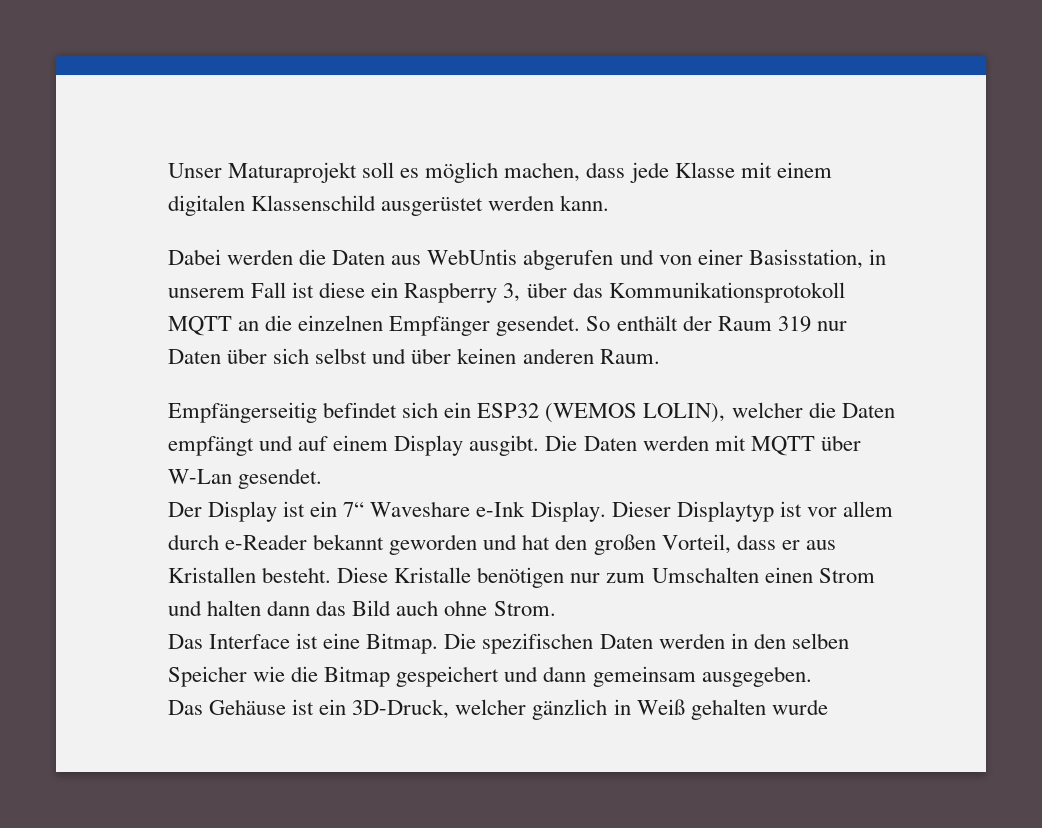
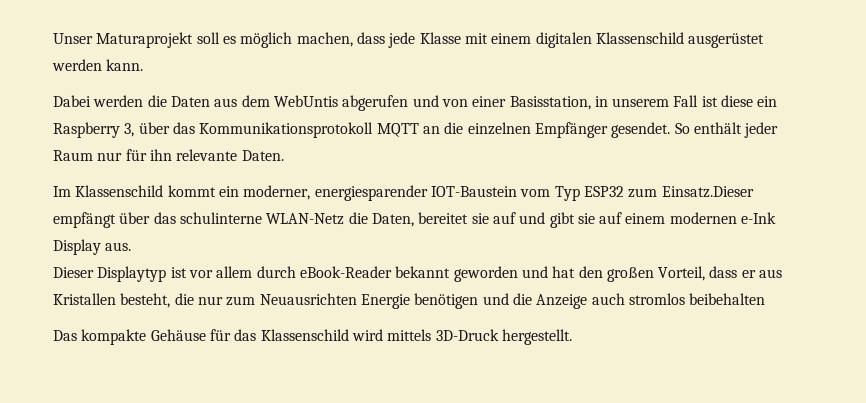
(422, 260) none -> [241,95,270,107] dem
[682,315,847,332] [168,348,660,364] [168,402,895,423] [168,435,861,456] [168,468,323,489] [168,501,606,522] der Raum 319 nur Daten über sich selbst und über keinen anderen Raum. // Empfängerseitig befindet sich ein ESP32 (WEMOS LOLIN), welcher die Daten empfängt und auf einem Display ausgibt. Die Daten werden mit MQTT über W-Lan gesendet. // Der Display ist ein 7“ Waveshare e-Ink Display. -> [744,122,779,138] [53,149,284,161] [53,185,754,201] [53,212,777,228] [53,239,132,255] jeder Raum nur für ihn relevante Daten. // Im Klassenschild kommt ein moderner, energiesparender IOT-Baustein vom Typ ESP32 zum Einsatz.Dieser empfängt über das schulinterne WLAN-Netz die Daten, bereitet sie auf und gibt sie auf einem modernen e-Ink Display aus. //
[225,534,308,550] e-Reader -> [299,266,392,278] eBook-Reader
[262,567,875,588] [168,600,556,616] [168,633,849,654] [168,666,812,687] [168,699,828,720] besteht. Diese Kristalle benötigen nur zum Umschalten einen Strom und halten dann das Bild auch ohne Strom. // Das Interface ist eine Bitmap. Die spezifischen Daten werden in den selben Speicher wie die Bitmap gespeichert und dann gemeinsam ausgegeben. // Das Gehäuse ist ein 3D-Druck, welcher gänzlich in Weiß gehalten wurde -> [120,293,766,309] [53,329,572,345] besteht, die nur zum Neuausrichten Energie benötigen und die Anzeige auch stromlos beibehalten // Das kompakte Gehäuse für das Klassenschild wird mittels 3D-Druck hergestellt.

